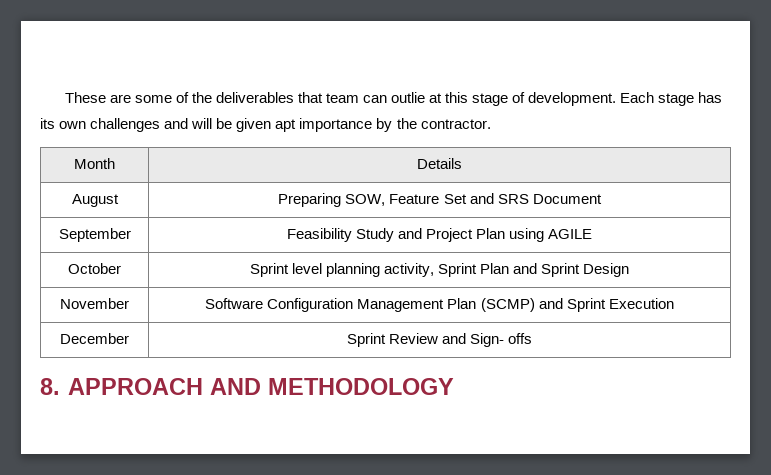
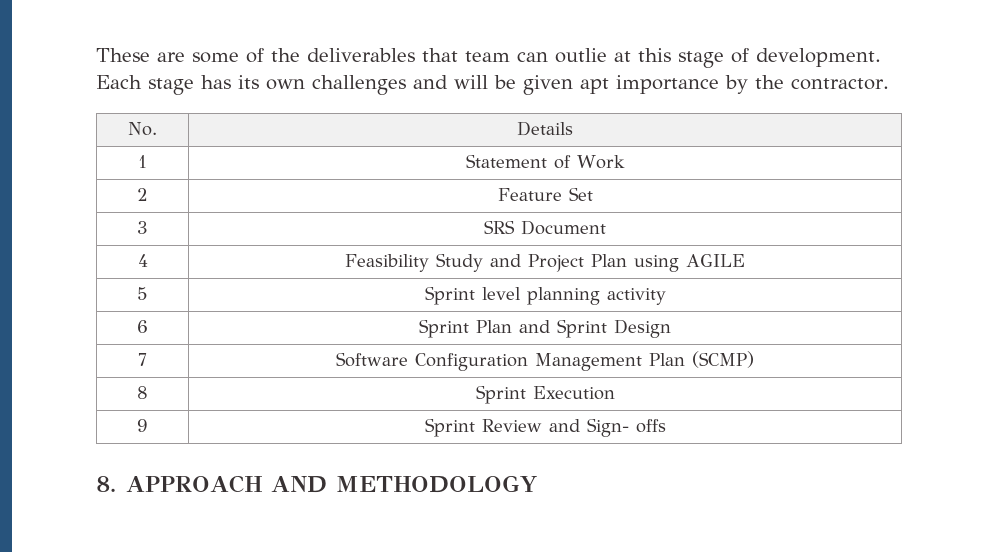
[74,158,115,169] Month -> [128,122,157,136] No.
[71,194,119,207] [278,193,386,207] August | Preparing SOW, -> [138,155,147,168] [465,154,625,169] [137,188,148,201] 1 | Statement of Work // 2 |
[469,193,494,204] and -> [137,221,148,234] // 3 |
[58,228,131,242] September -> [137,254,148,267] 4
[68,263,121,274] October -> [137,287,148,300] 5
[383,263,434,277] activity, -> [606,288,666,305] [137,320,148,333] activity // 6 |
[60,298,129,309] November -> [138,353,147,366] 7
[538,298,563,309] and -> [137,386,148,399] // 8 |
[60,333,129,344] December -> [137,419,148,432] 9

